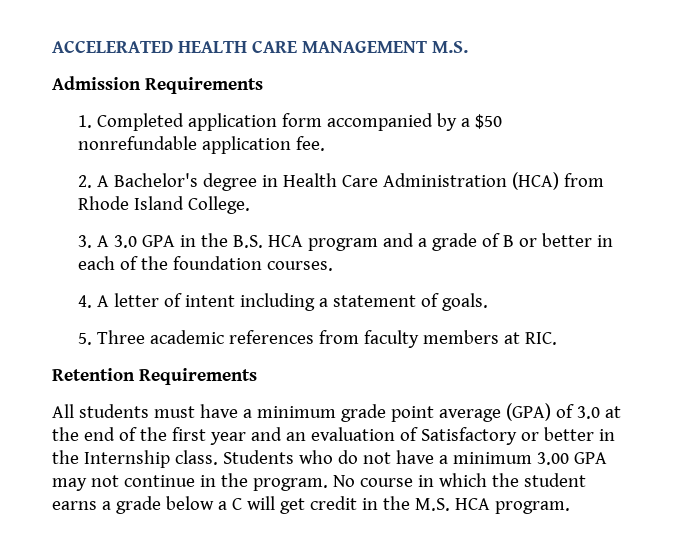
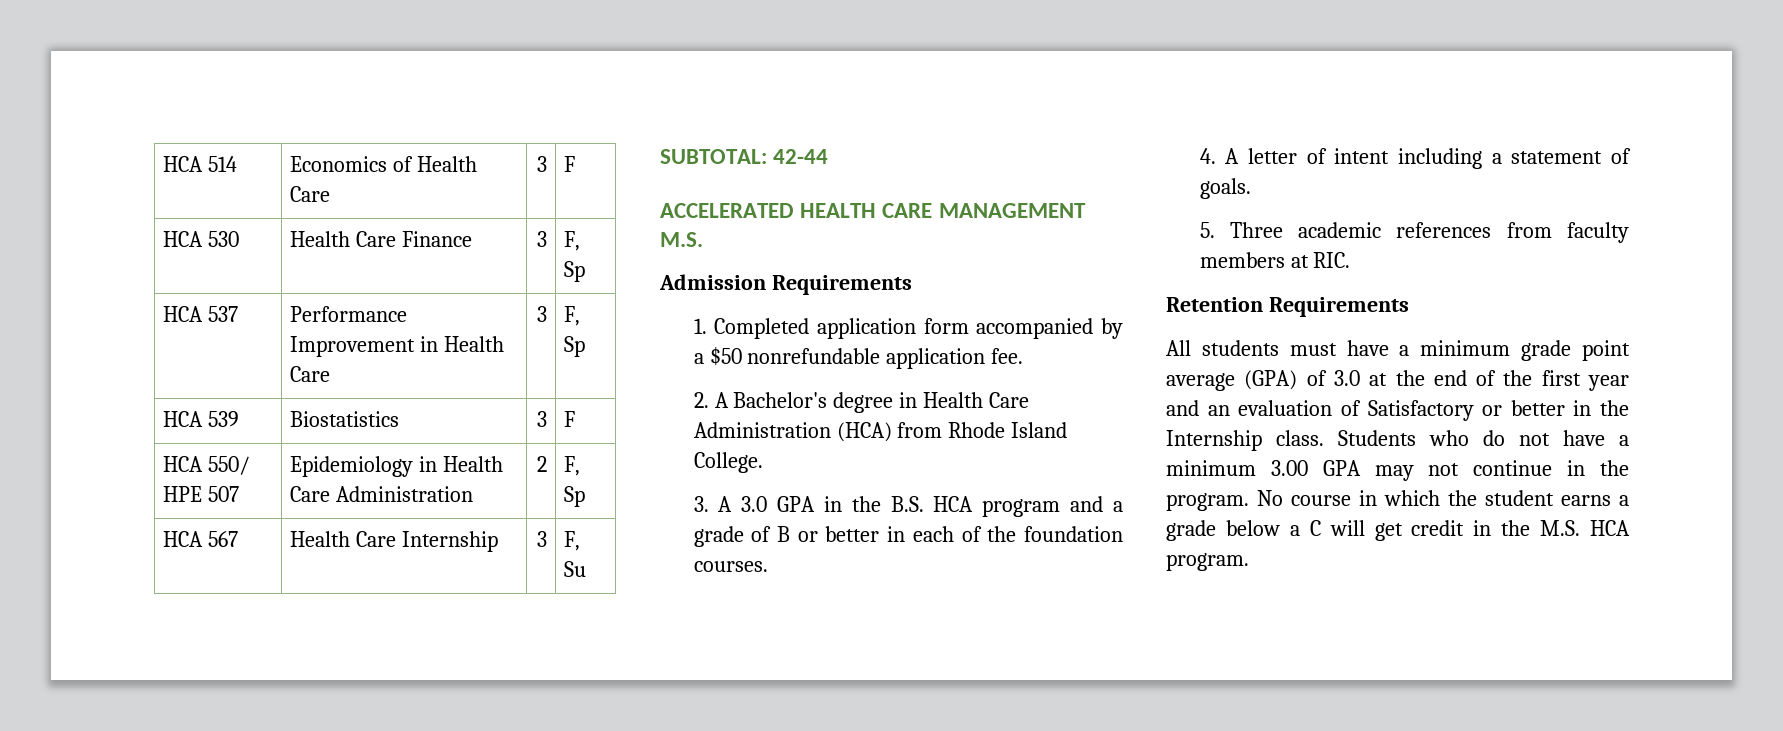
(52, 46) none -> [163,156,238,172] [290,156,478,172] [290,186,331,202] [536,156,547,172] [564,156,576,172] [163,231,240,247] [290,231,473,247] [536,231,547,247] [564,231,581,251] [564,261,586,282] [163,306,239,322] [290,306,408,322] [290,336,505,357] [290,366,331,382] [536,306,547,322] [564,306,581,326] [564,336,586,357] [163,411,240,427] [290,411,400,427] [536,411,547,427] [564,411,576,427] [163,456,251,475] [163,486,240,502] [290,456,504,477] [290,486,474,502] [536,456,547,472] [564,456,581,476] [564,486,586,507] [163,531,239,547] [290,531,499,552] [536,531,547,547] [564,531,581,551] [564,561,587,577] [660,149,829,164] HCA 514 | Economics of Health Care | 3 | F // HCA 530 | Health Care Finance | 3 | F, Sp // HCA 537 | Performance Improvement in Health Care | 3 | F, Sp // HCA 539 | Biostatistics | 3 | F // HCA 550/ HPE 507 | Epidemiology in Health Care Administration | 2 | F, Sp // HCA 567 | Health Care Internship | 3 | F, Su // SUBTOTAL: 42-44 //

